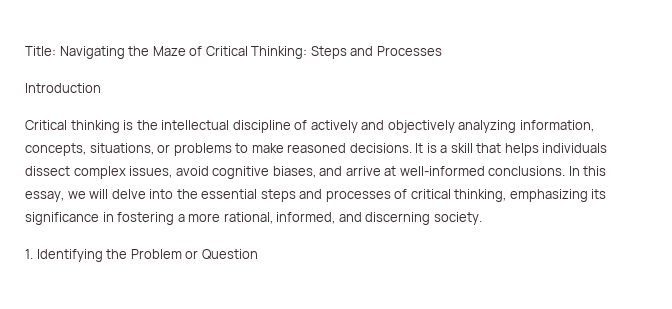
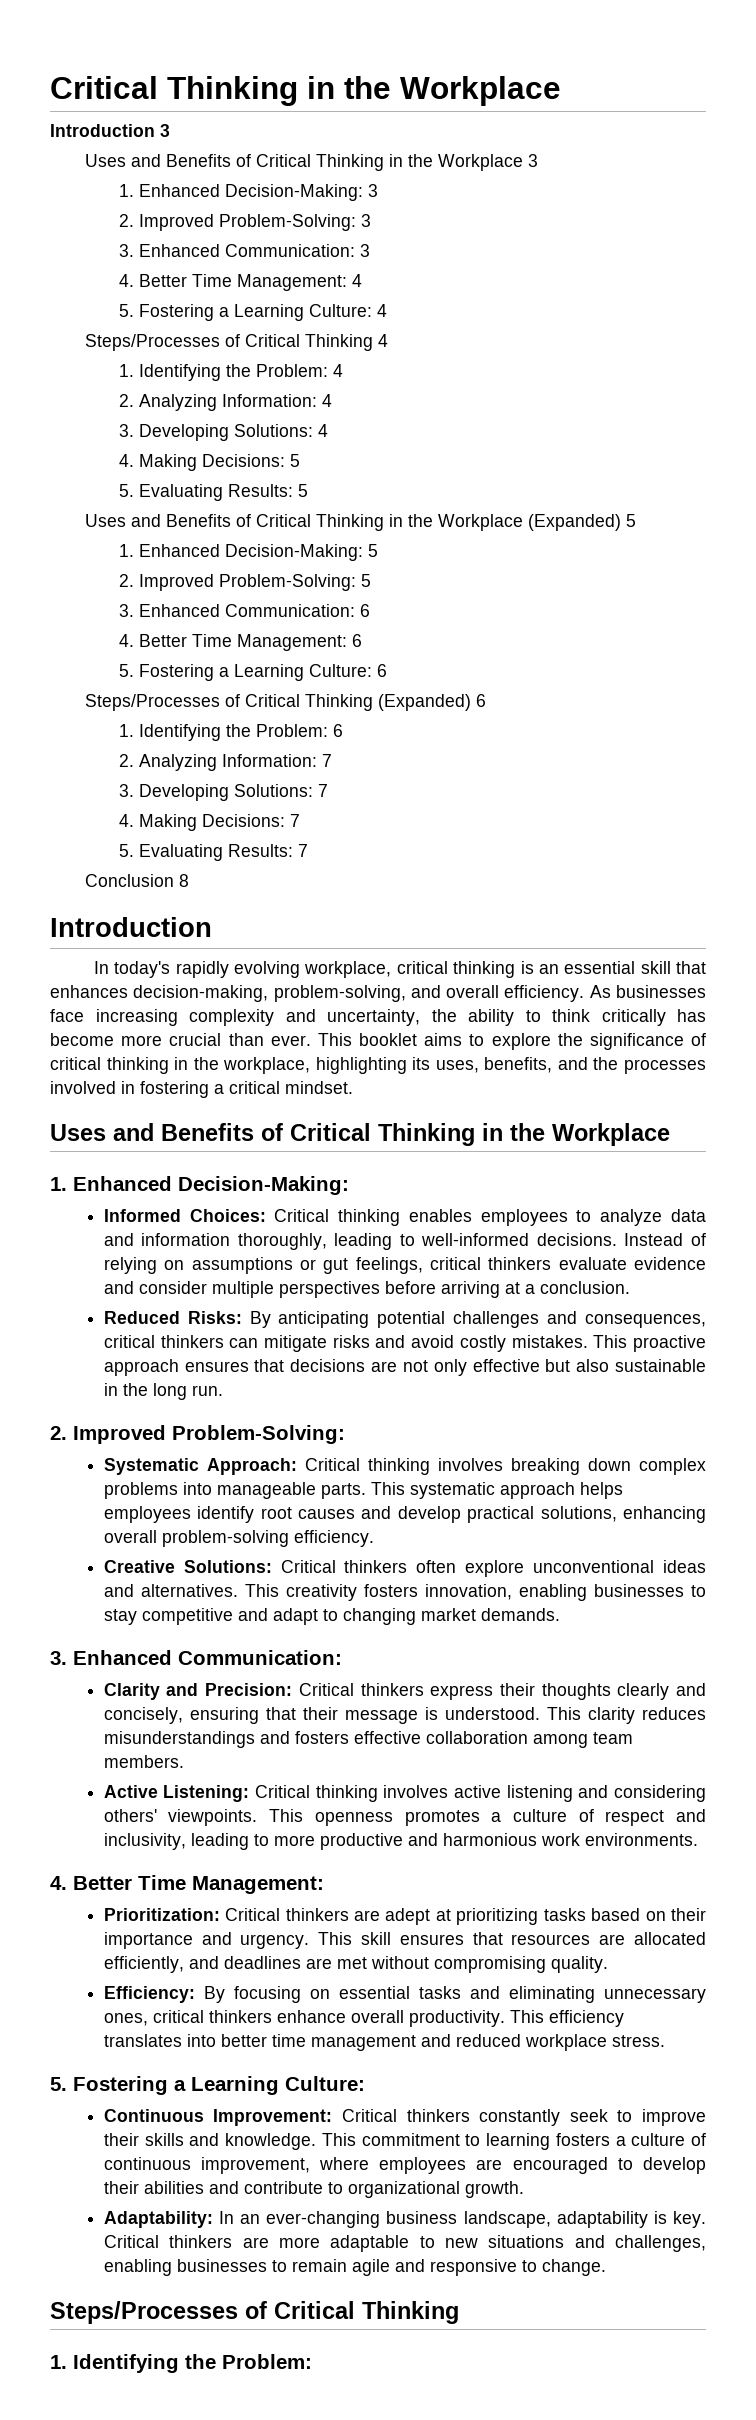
[25,46,442,59] [25,83,101,93] [25,120,594,133] [25,143,608,156] [25,166,607,179] [25,189,607,202] [25,212,482,225] [25,249,258,262] Title: Navigating the Maze of Critical Thinking: Steps and Processes // Introduction // Critical thinking is the intellectual discipline of actively and objectively analyzing information, concepts, situations, or problems to make reasoned decisions. It is a skill that helps individuals dissect complex issues, avoid cognitive biases, and arrive at well-informed conclusions. In this essay, we will delve into the essential steps and processes of critical thinking, emphasizing its significance in fostering a more rational, informed, and discerning society. // 1. Identifying the Problem or Question -> [50,76,561,106] [50,124,170,137] [84,154,538,171] [119,184,379,201] [119,214,372,231] [119,244,371,257] [119,274,363,291] [119,304,388,321] [84,334,388,351] [119,364,344,381] [119,394,333,411] [119,424,329,441] [119,454,301,471] [119,484,309,501] [84,514,636,531] [119,544,379,561] [119,574,372,591] [119,604,371,617] [119,634,363,651] [119,664,388,681] [84,694,486,711] [119,724,344,741] [119,754,333,771] [119,784,329,801] [119,814,301,831] [119,844,309,861] [84,874,189,887] [50,917,212,937] [94,961,706,978] [50,985,706,1002] [50,1009,706,1026] [50,1033,706,1050] [50,1057,706,1074] [50,1081,353,1098] [50,1123,670,1146] [50,1176,349,1195] [103,1209,706,1226] [103,1233,706,1250] [103,1257,706,1274] [103,1281,630,1298] [103,1311,706,1328] [103,1335,706,1352] [103,1359,706,1376] [103,1383,223,1400] [50,1425,345,1444] [103,1458,706,1475] [103,1482,623,1499] [103,1506,706,1523] [103,1530,374,1547] [103,1560,706,1577] [103,1584,706,1601] [103,1608,560,1625] [50,1650,342,1665] [103,1683,706,1700] [103,1707,706,1724] [103,1731,633,1748] [103,1755,184,1768] [103,1785,706,1802] [103,1809,706,1826] [103,1833,698,1850] [50,1875,324,1894] [103,1908,706,1925] [103,1932,706,1949] [103,1956,608,1973] [103,1986,706,2003] [103,2010,624,2027] [103,2034,665,2051] [50,2076,365,2095] [103,2109,706,2126] [103,2133,706,2150] [103,2157,706,2174] [103,2181,524,2198] [103,2211,706,2228] [103,2235,706,2252] [103,2259,606,2276] [50,2301,459,2324] [50,2354,312,2373] Critical Thinking in the Workplace // Introduction 3 // Uses and Benefits of Critical Thinking in the Workplace 3 // 1. Enhanced Decision-Making: 3 // 2. Improved Problem-Solving: 3 // 3. Enhanced Communication: 3 // 4. Better Time Management: 4 // 5. Fostering a Learning Culture: 4 // Steps/Processes of Critical Thinking 4 // 1. Identifying the Problem: 4 // 2. Analyzing Information: 4 // 3. Developing Solutions: 4 // 4. Making Decisions: 5 // 5. Evaluating Results: 5 // Uses and Benefits of Critical Thinking in the Workplace (Expanded) 5 // 1. Enhanced Decision-Making: 5 // 2. Improved Problem-Solving: 5 // 3. Enhanced Communication: 6 // 4. Better Time Management: 6 // 5. Fostering a Learning Culture: 6 // Steps/Processes of Critical Thinking (Expanded) 6 // 1. Identifying the Problem: 6 // 2. Analyzing Information: 7 // 3. Developing Solutions: 7 // 4. Making Decisions: 7 // 5. Evaluating Results: 7 // Conclusion 8 // Introduction // In today's rapidly evolving workplace, critical thinking is an essential skill that enhances decision-making, problem-solving, and overall efficiency. As businesses face increasing complexity and uncertainty, the ability to think critically has become more crucial than ever. This booklet aims to explore the significance of critical thinking in the workplace, highlighting its uses, benefits, and the processes involved in fostering a critical mindset. // Uses and Benefits of Critical Thinking in the Workplace // 1. Enhanced Decision-Making: // Informed Choices: Critical thinking enables employees to analyze data and information thoroughly, leading to well-informed decisions. Instead of relying on assumptions or gut feelings, critical thinkers evaluate evidence and consider multiple perspectives before arriving at a conclusion. // Reduced Risks: By anticipating potential challenges and consequences, critical thinkers can mitigate risks and avoid costly mistakes. This proactive approach ensures that decisions are not only effective but also sustainable in the long run. // 2. Improved Problem-Solving: // Systematic Approach: Critical thinking involves breaking down complex problems into manageable parts. This systematic approach helps employees identify root causes and develop practical solutions, enhancing overall problem-solving efficiency. // Creative Solutions: Critical thinkers often explore unconventional ideas and alternatives. This creativity fosters innovation, enabling businesses to stay competitive and adapt to changing market demands. // 3. Enhanced Communication: // Clarity and Precision: Critical thinkers express their thoughts clearly and concisely, ensuring that their message is understood. This clarity reduces misunderstandings and fosters effective collaboration among team members. // Active Listening: Critical thinking involves active listening and considering others' viewpoints. This openness promotes a culture of respect and inclusivity, leading to more productive and harmonious work environments. // 4. Better Time Management: // Prioritization: Critical thinkers are adept at prioritizing tasks based on their importance and urgency. This skill ensures that resources are allocated efficiently, and deadlines are met without compromising quality. // Efficiency: By focusing on essential tasks and eliminating unnecessary ones, critical thinkers enhance overall productivity. This efficiency translates into better time management and reduced workplace stress. // 5. Fostering a Learning Culture: // Continuous Improvement: Critical thinkers constantly seek to improve their skills and knowledge. This commitment to learning fosters a culture of continuous improvement, where employees are encouraged to develop their abilities and contribute to organizational growth. // Adaptability: In an ever-changing business landscape, adaptability is key. Critical thinkers are more adaptable to new situations and challenges, enabling businesses to remain agile and responsive to change. // Steps/Processes of Critical Thinking // 1. Identifying the Problem:

